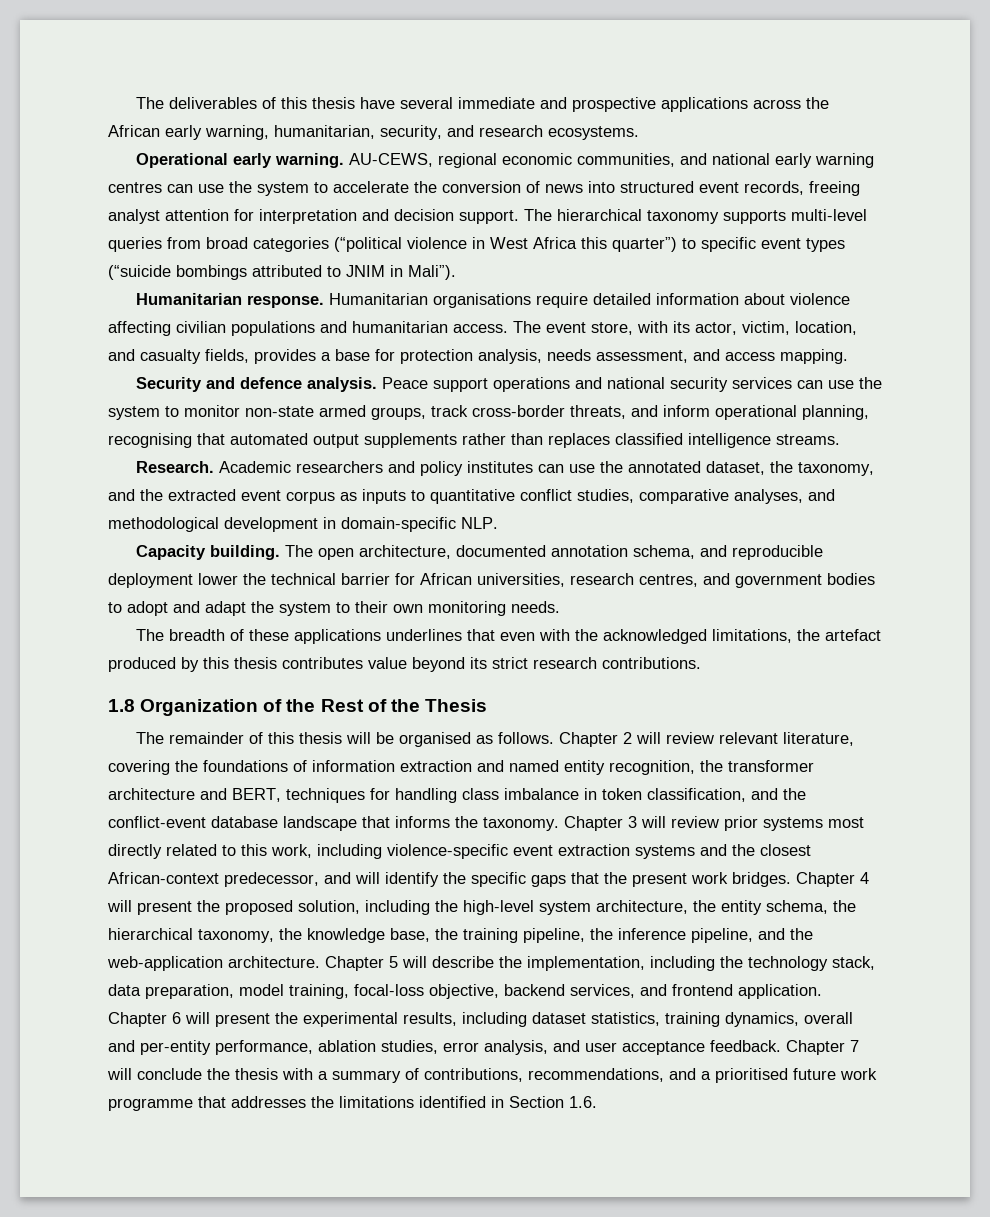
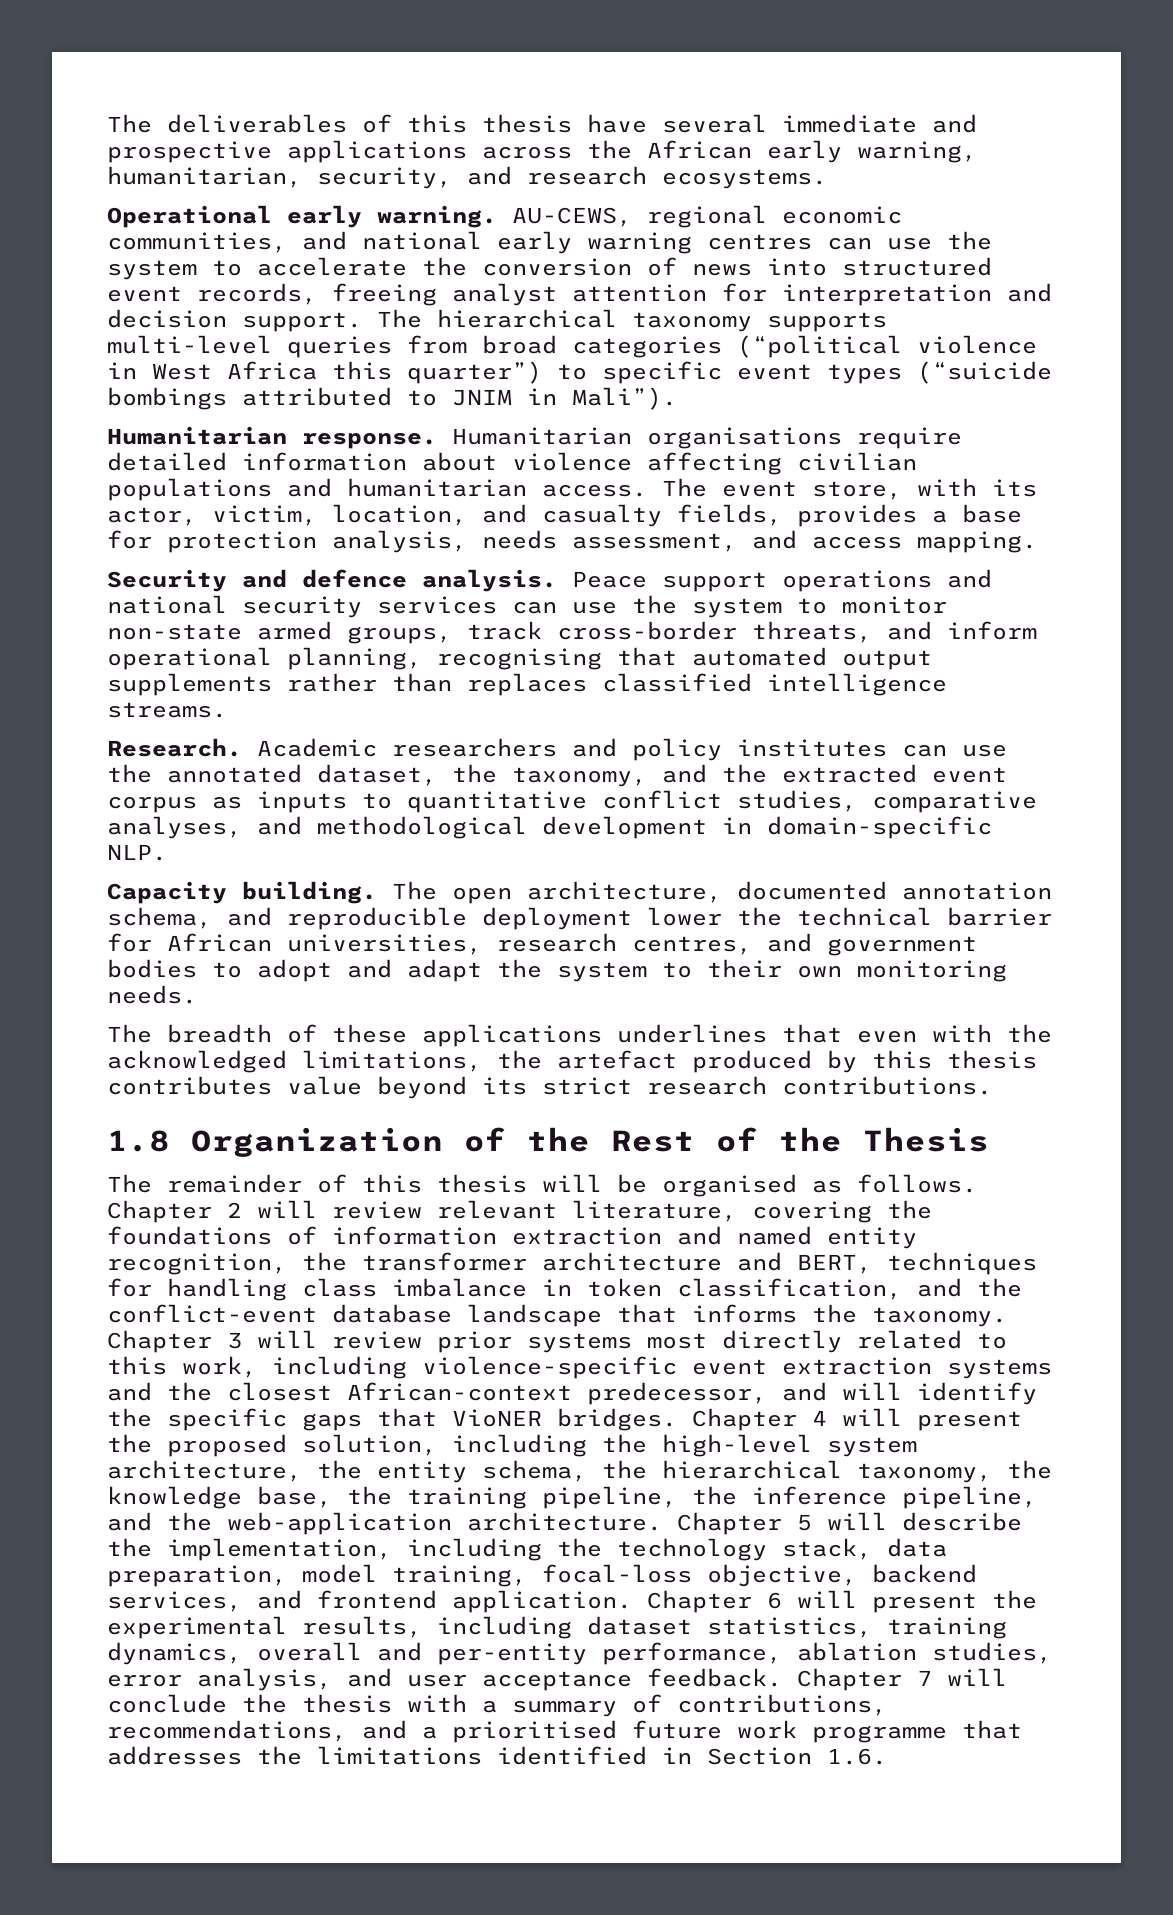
[604,872,728,887] the present work -> [452,1409,542,1427] VioNER

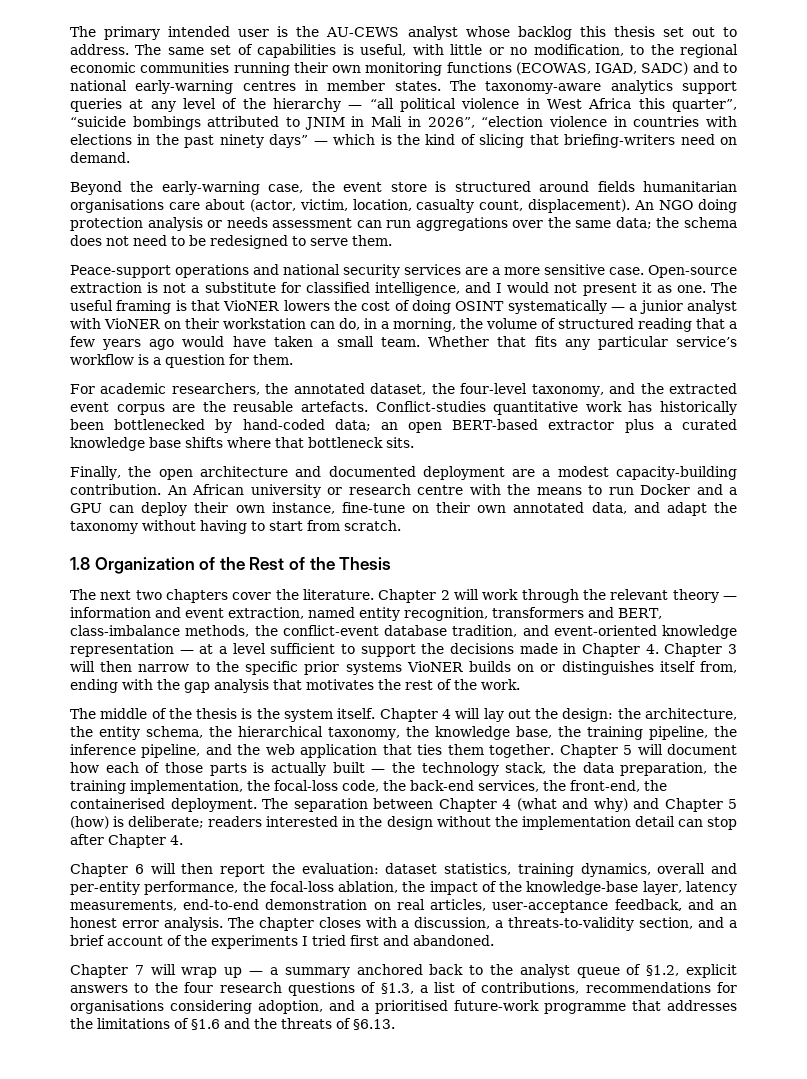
[107,114,977,133] [107,140,977,163] [107,166,827,189] [107,205,902,228] [107,231,992,254] [107,257,992,280] [107,283,1052,306] [107,309,887,332] [107,335,902,358] The deliverables of this thesis have several immediate and prospective applications across the African early warning, humanitarian, security, and research ecosystems. // Operational early warning. AU-CEWS, regional economic communities, and national early warning centres can use the system to accelerate the conversion of news into structured event records, freeing analyst attention for interpretation and decision support. The hierarchical taxonomy supports multi-level queries from broad categories (“political -> [70,26,737,40] [70,44,738,58] [70,62,737,76] [70,80,737,94] [70,98,457,112] The primary intended user is the AU-CEWS analyst whose backlog this thesis set out to address. The same set of capabilities is useful, with little or no modification, to the regional economic communities running their own monitoring functions (ECOWAS, IGAD, SADC) and to national early-warning centres in member states. The taxonomy-aware analytics support queries at any level of the hierarchy — “all political
[407,361,1052,384] quarter”) to specific event types (“suicide -> [672,99,738,112] [70,116,126,127] quarter”, “suicide
[572,387,677,410] [107,426,962,449] [107,452,917,475] [107,478,1037,501] [107,504,1022,527] [107,530,1037,553] [107,569,767,592] Mali”). // Humanitarian response. Humanitarian organisations require detailed information about violence affecting civilian populations and humanitarian access. The event store, with its actor, victim, location, and casualty fields, provides a base for protection analysis, needs assessment, and access mapping. // Security and defence analysis. Peace support -> [371,116,737,128] [70,134,737,148] [70,152,130,163] [70,181,737,195] [70,199,738,213] [70,217,738,231] [70,235,392,249] [70,265,171,278] Mali in 2026”, “election violence in countries with elections in the past ninety days” — which is the kind of slicing that briefing-writers need on demand. // Beyond the early-warning case, the event store is structured around fields humanitarian organisations care about (actor, victim, location, casualty count, displacement). An NGO doing protection analysis or needs assessment can run aggregations over the same data; the schema does not need to be redesigned to serve them. // Peace-support
[512,595,947,618] [107,621,1037,644] [107,647,932,670] [107,673,947,696] [107,702,227,718] [107,738,1007,761] can use the system to monitor non-state armed groups, track cross-border threats, and inform operational planning, recognising that automated output supplements rather than replaces classified intelligence streams. // Research. Academic researchers and policy institutes can use -> [465,264,737,278] [70,282,737,296] [70,300,737,314] [70,318,737,332] [70,336,737,350] [70,354,293,368] [70,383,260,395] are a more sensitive case. Open-source extraction is not a substitute for classified intelligence, and I would not present it as one. The useful framing is that VioNER lowers the cost of doing OSINT systematically — a junior analyst with VioNER on their workstation can do, in a morning, the volume of structured reading that a few years ago would have taken a small team. Whether that fits any particular service’s workflow is a question for them. // For academic researchers,
(497, 773) none -> [460,383,528,394] four-level
[212,790,1037,813] [107,816,992,839] [107,844,167,861] [107,881,1052,904] [107,907,1052,930] [107,933,977,956] [107,959,1007,982] [107,985,197,1004] [107,1024,1052,1047] [107,1050,1037,1073] [107,1076,992,1099] as inputs to quantitative conflict studies, comparative analyses, and methodological development in domain-specific NLP. // Capacity building. The open architecture, documented annotation schema, and reproducible deployment lower the technical barrier for African universities, research centres, and government bodies to adopt and adapt the system to their own monitoring needs. // The breadth of these applications underlines that even with the acknowledged limitations, the artefact produced by this thesis contributes value beyond its strict research contributions. -> [172,401,738,415] [70,419,737,433] [70,437,414,451] [70,466,737,480] [70,484,737,498] [70,502,737,516] [70,520,401,534] are the reusable artefacts. Conflict-studies quantitative work has historically been bottlenecked by hand-coded data; an open BERT-based extractor plus a curated knowledge base shifts where that bottleneck sits. // Finally, the open architecture and documented deployment are a modest capacity-building contribution. An African university or research centre with the means to run Docker and a GPU can deploy their own instance, fine-tune on their own annotated data, and adapt the taxonomy without having to start from scratch.
[167,1174,977,1197] [107,1200,932,1223] [107,1226,917,1249] [107,1252,1037,1275] [107,1278,1022,1301] [107,1304,1007,1327] [107,1330,1007,1353] [107,1356,1052,1379] [107,1382,1037,1405] [107,1408,1022,1431] [107,1434,917,1457] remainder of this thesis will be organised as follows. Chapter 2 will review relevant literature, covering the foundations of information extraction and named entity recognition, the transformer architecture and BERT, techniques for handling class imbalance in token classification, and the conflict-event database landscape that informs the taxonomy. Chapter 3 will review prior systems most directly related to this work, including violence-specific event extraction systems and the closest African-context predecessor, and will identify the specific gaps that VioNER bridges. Chapter 4 will present the proposed solution, including the high-level system -> [100,589,737,603] [70,607,662,621] [70,625,737,639] [70,643,737,657] [70,661,737,675] [70,679,520,693] [70,708,641,722] next two chapters cover the literature. Chapter 2 will work through the relevant theory — information and event extraction, named entity recognition, transformers and BERT, class-imbalance methods, the conflict-event database tradition, and event-oriented knowledge representation — at a level sufficient to support the decisions made in Chapter 4. Chapter 3 will then narrow to the specific prior systems VioNER builds on or distinguishes itself from, ending with the gap analysis that motivates the rest of the work. // The middle of the thesis is the system itself. Chapter 4 will lay out the design: the
[227,1512,1022,1535] [107,1538,542,1561] web-application architecture. Chapter 5 will describe the implementation, including -> [265,744,737,758] [70,762,386,776] web application that ties them together. Chapter 5 will document how each of those parts is actually built —
(872, 1549) none -> [553,762,576,773] the
[302,1564,977,1587] [107,1590,1037,1613] [107,1616,572,1639] model training, focal-loss objective, backend services, and frontend application. Chapter 6 will present the experimental results, including -> [714,762,737,773] [70,780,667,794] [70,798,737,812] [70,816,738,830] [70,834,183,848] [70,863,379,877] the training implementation, the focal-loss code, the back-end services, the front-end, the containerised deployment. The separation between Chapter 4 (what and why) and Chapter 5 (how) is deliberate; readers interested in the design without the implementation detail can stop after Chapter 4. // Chapter 6 will then report the evaluation:
[797,1642,1052,1664] [107,1668,1007,1691] [107,1694,887,1717] [107,1720,347,1742] ablation studies, error analysis, and user acceptance feedback. Chapter 7 will conclude the thesis with a summary of contributions, recommendations, -> [242,881,738,895] [70,899,737,913] [70,917,737,931] [70,935,494,949] [70,964,737,978] [70,982,737,996] [70,1000,323,1014] the focal-loss ablation, the impact of the knowledge-base layer, latency measurements, end-to-end demonstration on real articles, user-acceptance feedback, and an honest error analysis. The chapter closes with a discussion, a threats-to-validity section, and a brief account of the experiments I tried first and abandoned. // Chapter 7 will wrap up — a summary anchored back to the analyst queue of §1.2, explicit answers to the four research questions of §1.3, a list of contributions, recommendations for organisations considering adoption,
[632,1720,797,1739] future work -> [454,1000,539,1011] future-work
[497,1746,887,1765] identified in Section 1.6. -> [174,1018,395,1030] of §1.6 and the threats of §6.13.

